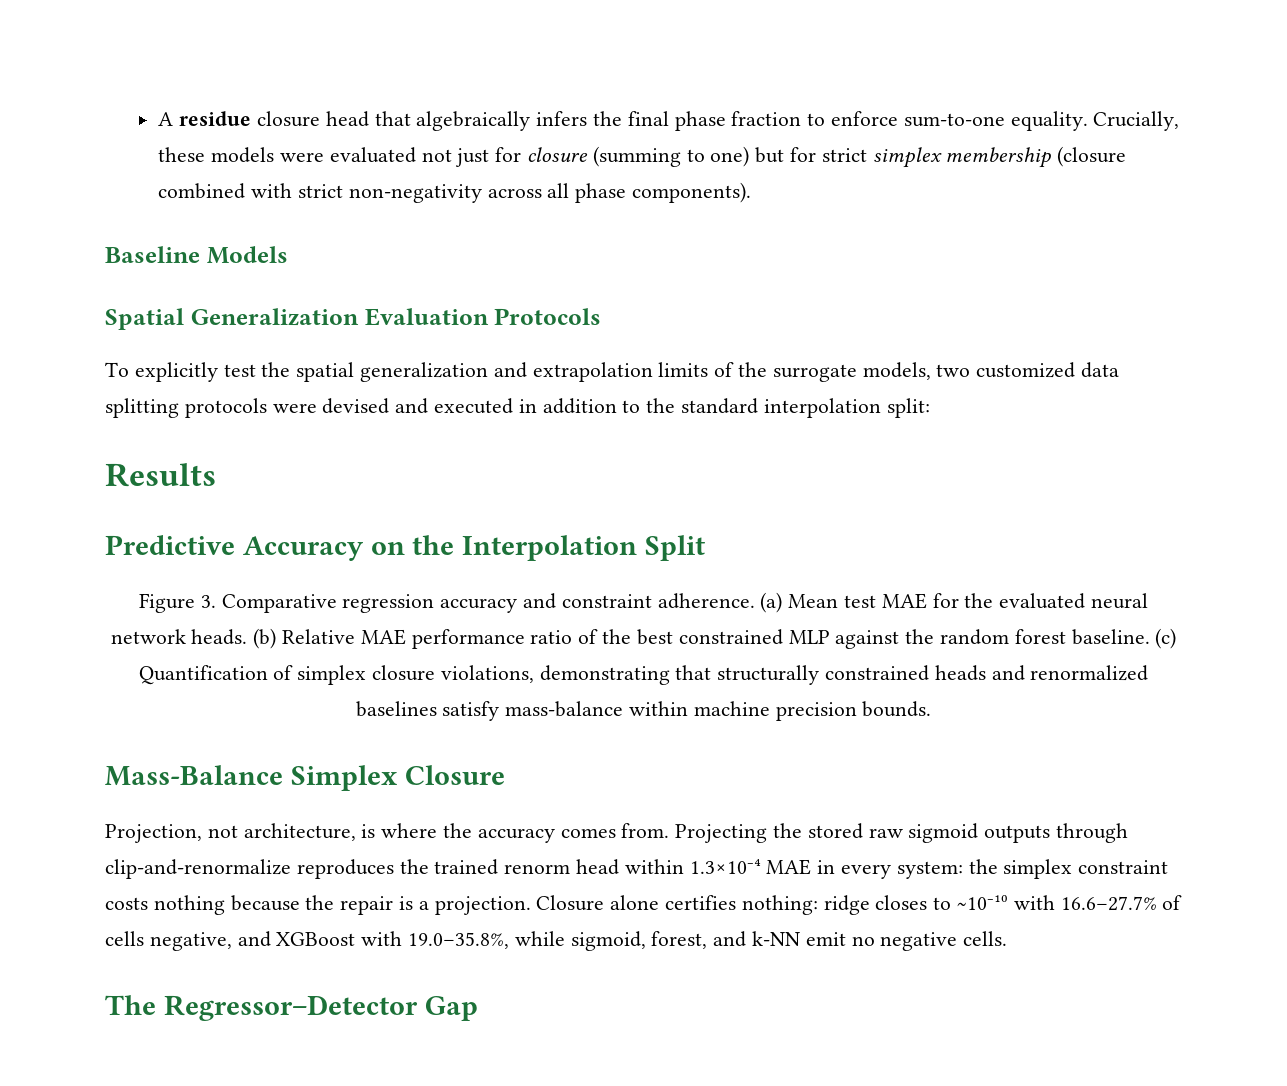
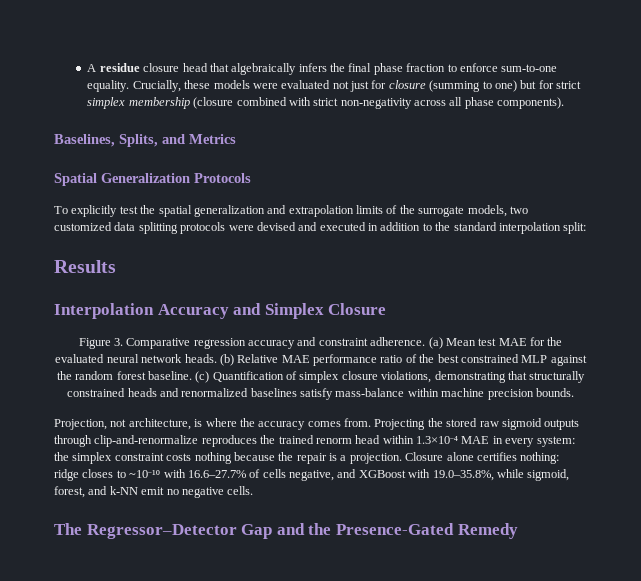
[105,246,288,264] Baseline Models -> [54,134,236,147] Baselines, Splits, and Metrics
[364,308,489,326] Evaluation -> (190, 178) none
[105,535,706,561] Predictive Accuracy on the Interpolation Split -> [54,303,387,319] Interpolation Accuracy and Simplex Closure
[105,765,505,791] // Mass-Balance Simplex Closure -> (574, 392) none
(478, 1008) none -> [276,523,518,539] and the Presence-Gated Remedy

